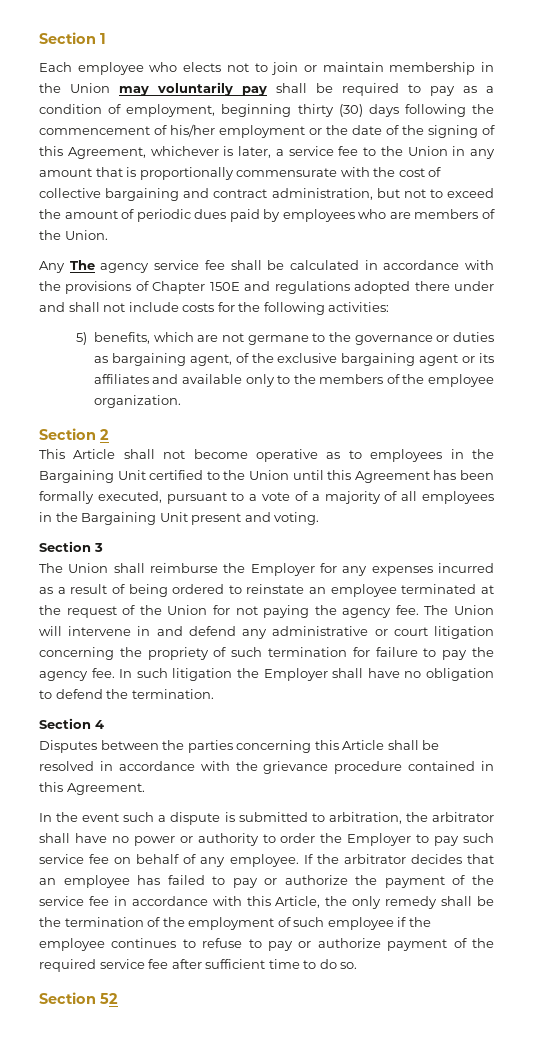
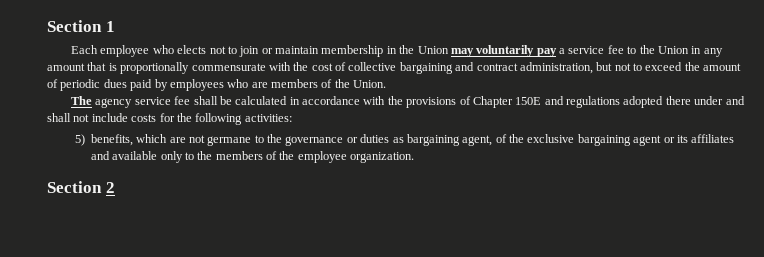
[276,83,494,96] [39,104,494,117] [39,124,495,138] [39,146,271,159] shall be required to pay as a condition of employment, beginning thirty (30) days following the commencement of his/her employment or the date of the signing of this Agreement, whichever is later, -> (557, 52) none
[39,261,65,273] Any -> (387, 84) none
[39,449,494,462] [39,470,495,483] [39,491,494,504] [39,512,320,525] [39,541,103,552] [39,563,494,576] [39,584,494,597] [39,605,494,618] [39,626,494,639] [39,647,495,660] [39,668,495,681] [39,689,214,699] [39,718,104,729] [39,740,440,753] [39,761,494,774] [39,782,145,795] [39,812,494,825] [39,833,495,846] [39,854,494,867] [39,875,494,888] [39,896,495,909] [39,917,431,930] [39,938,494,951] [39,959,358,972] [39,992,118,1004] // This Article shall not become operative as to employees in the Bargaining Unit certified to the Union until this Agreement has been formally executed, pursuant to a vote of a majority of all employees in the Bargaining Unit present and voting. // Section 3 // The Union shall reimburse the Employer for any expenses incurred as a result of being ordered to reinstate an employee terminated at the request of the Union for not paying the agency fee. The Union will intervene in and defend any administrative or court litigation concerning the propriety of such termination for failure to pay the agency fee. In such litigation the Employer shall have no obligation to defend the termination. // Section 4 // Disputes between the parties concerning this Article shall be resolved in accordance with the grievance procedure contained in this Agreement. // In the event such a dispute is submitted to arbitration, the arbitrator shall have no power or authority to order the Employer to pay such service fee on behalf of any employee. If the arbitrator decides that an employee has failed to pay or authorize the payment of the service fee in accordance with this Article, the only remedy shall be the termination of the employment of such employee if the employee continues to refuse to pay or authorize payment of the required service fee after sufficient time to do so. // Section 52 -> (115, 187) none

